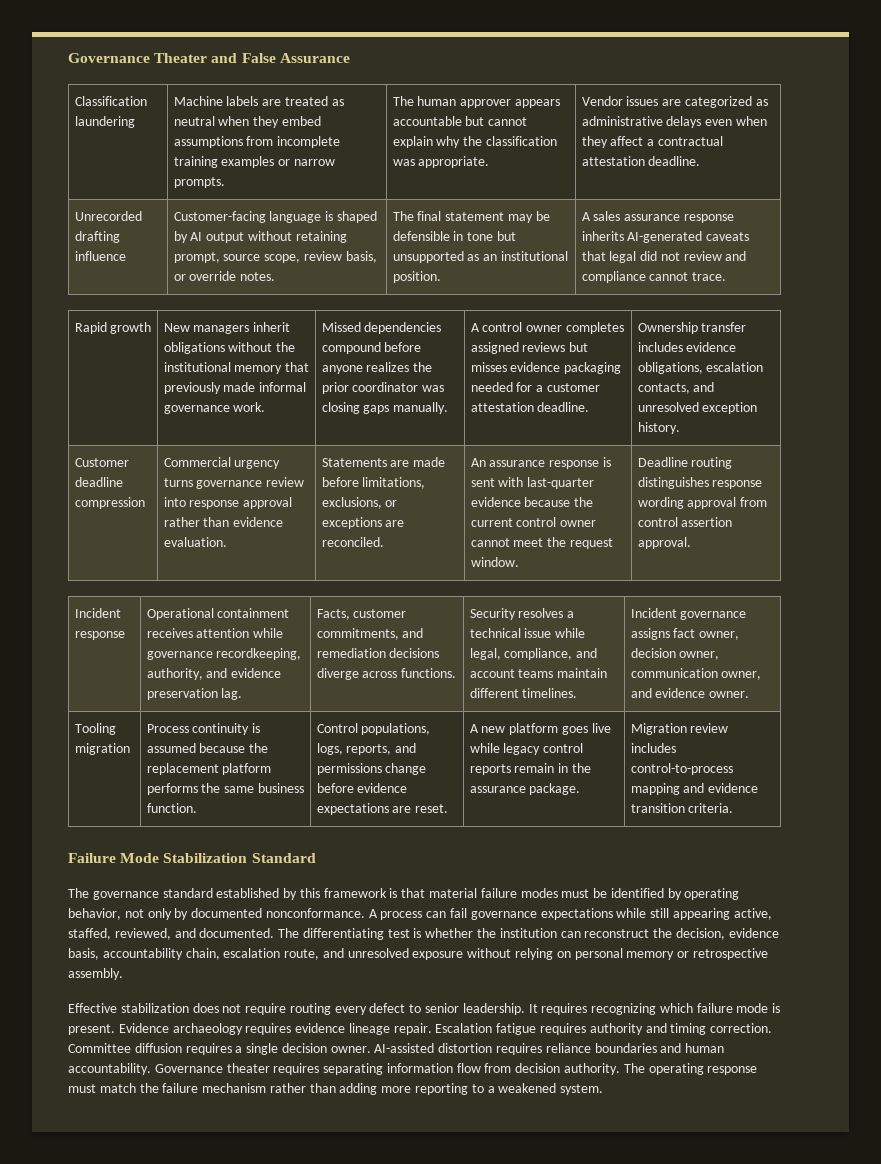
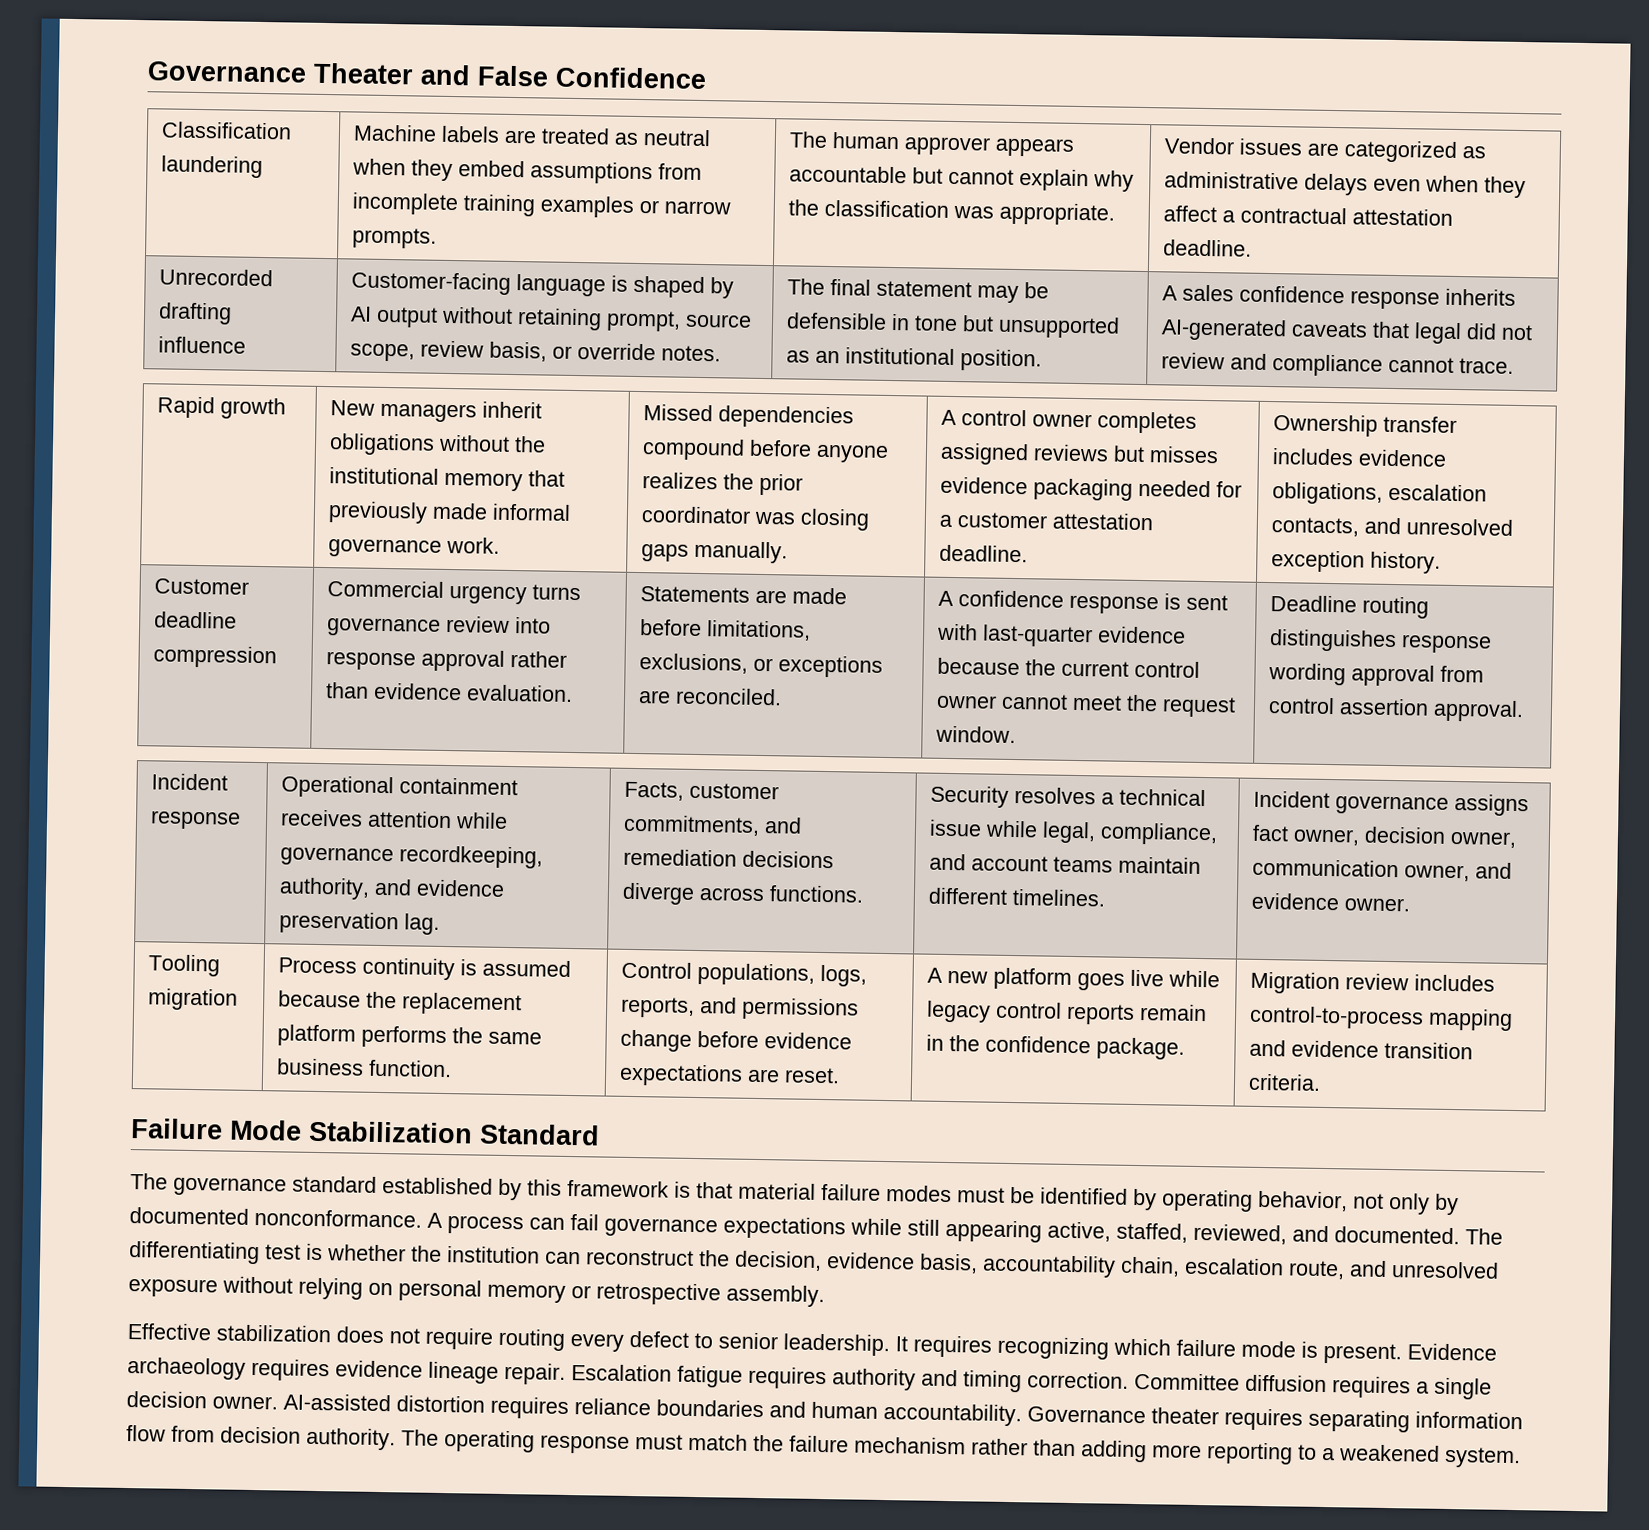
[279,53,350,63] Assurance -> [555,66,707,90] Confidence
[624,214,681,221] assurance -> [1239,285,1346,304] confidence
[470,458,546,467] An assurance -> [938,590,1065,608] A confidence
[469,786,526,793] assurance -> [985,1035,1092,1054] confidence

